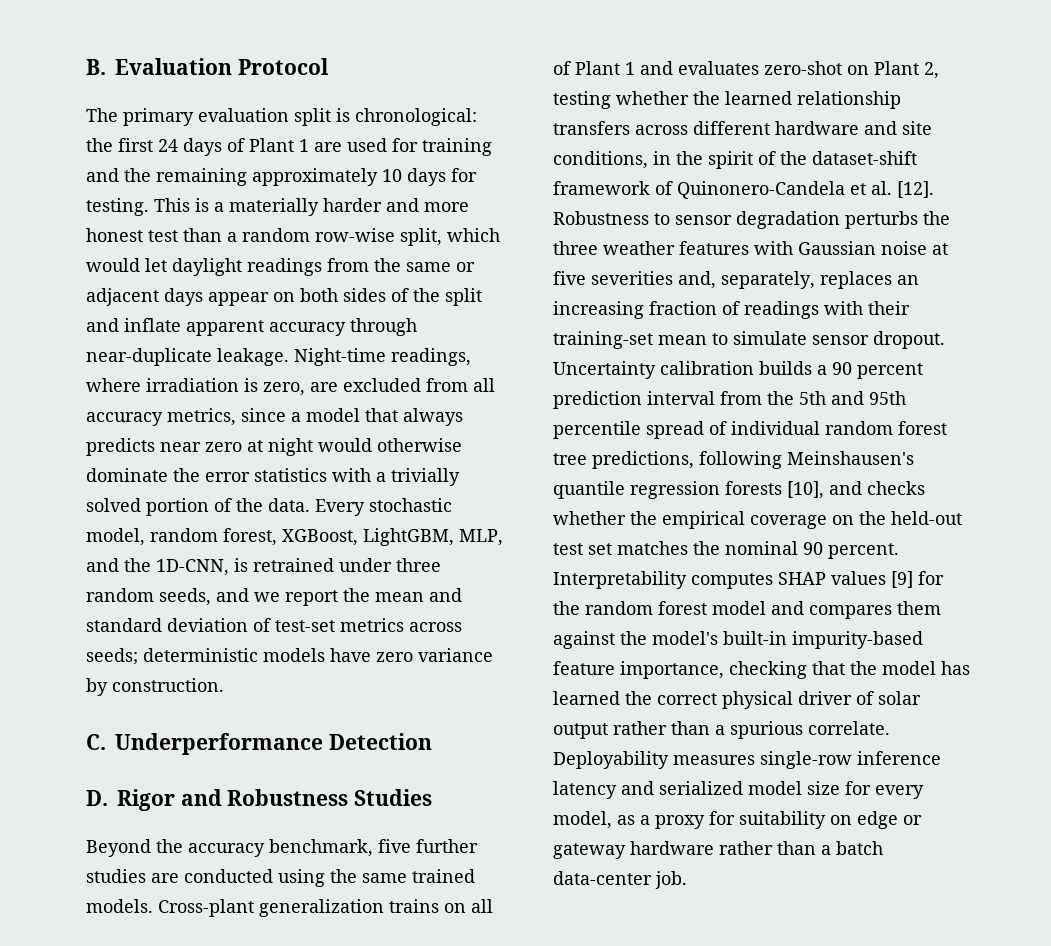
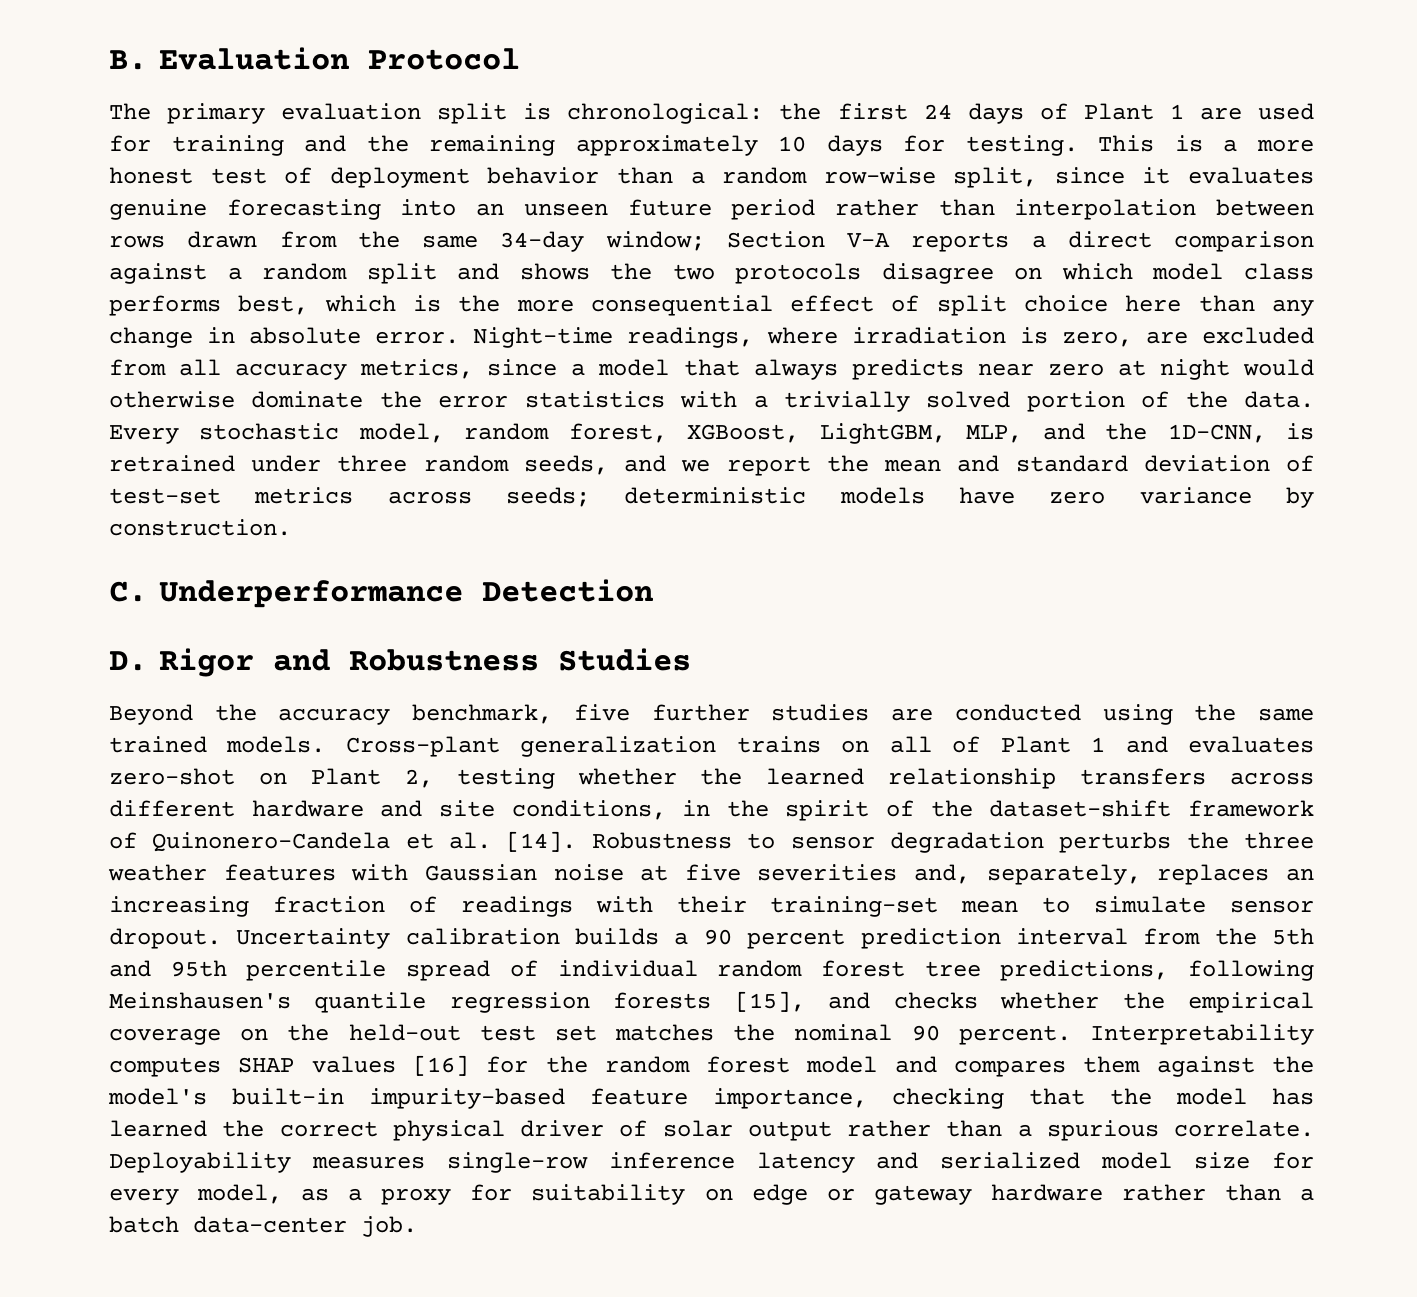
[229,198,469,216] [86,228,178,242] materially harder and more honest test -> [1256,139,1314,152] [109,167,600,188] more honest test of deployment behavior
[447,228,500,242] [86,258,475,276] [86,288,482,306] [86,318,417,336] [86,348,289,366] which would let daylight readings from the same or adjacent days appear on both sides of the split and inflate apparent accuracy through near-duplicate leakage. -> [1054,167,1314,184] [109,199,1315,220] [109,231,1314,252] [109,263,1314,284] [109,295,1314,316] [109,327,460,348] since it evaluates genuine forecasting into an unseen future period rather than interpolation between rows drawn from the same 34-day window; Section V-A reports a direct comparison against a random split and shows the two protocols disagree on which model class performs best, which is the more consequential effect of split choice here than any change in absolute error.
[897,181,934,198] [12]. -> [506,831,577,852] [14].
[787,481,824,499] [10], -> [734,991,805,1012] [15],
[891,571,913,588] [9] -> [412,1055,469,1076] [16]

